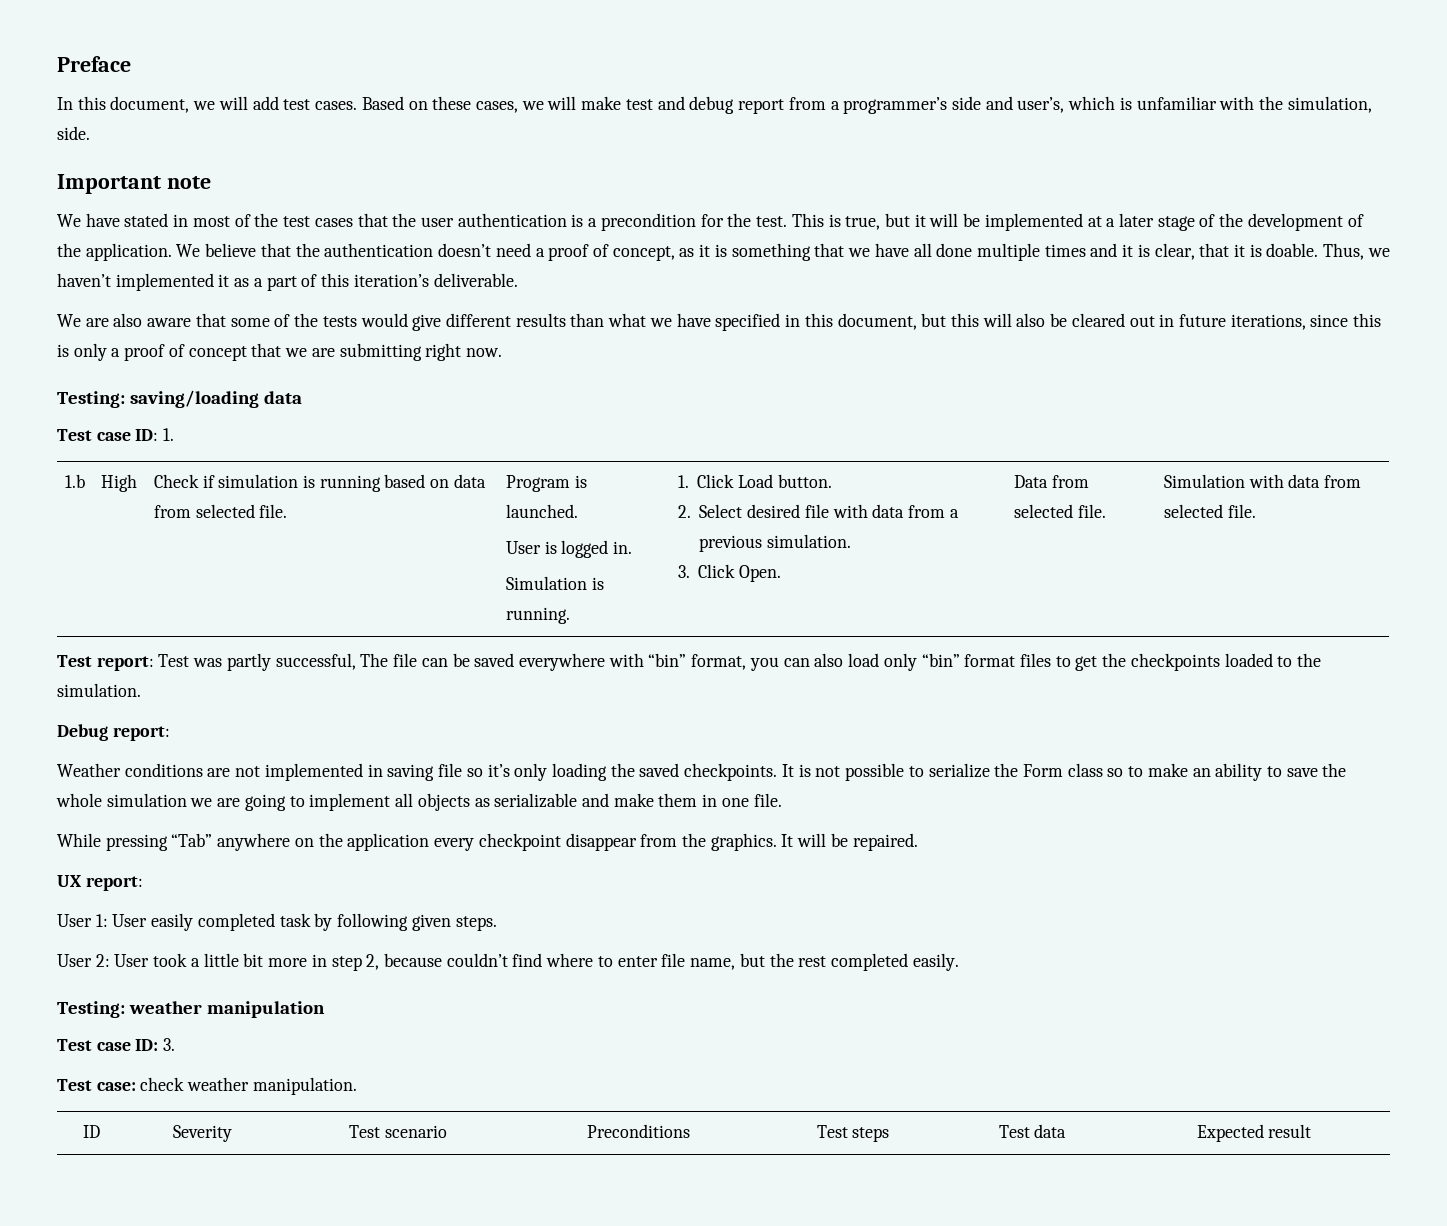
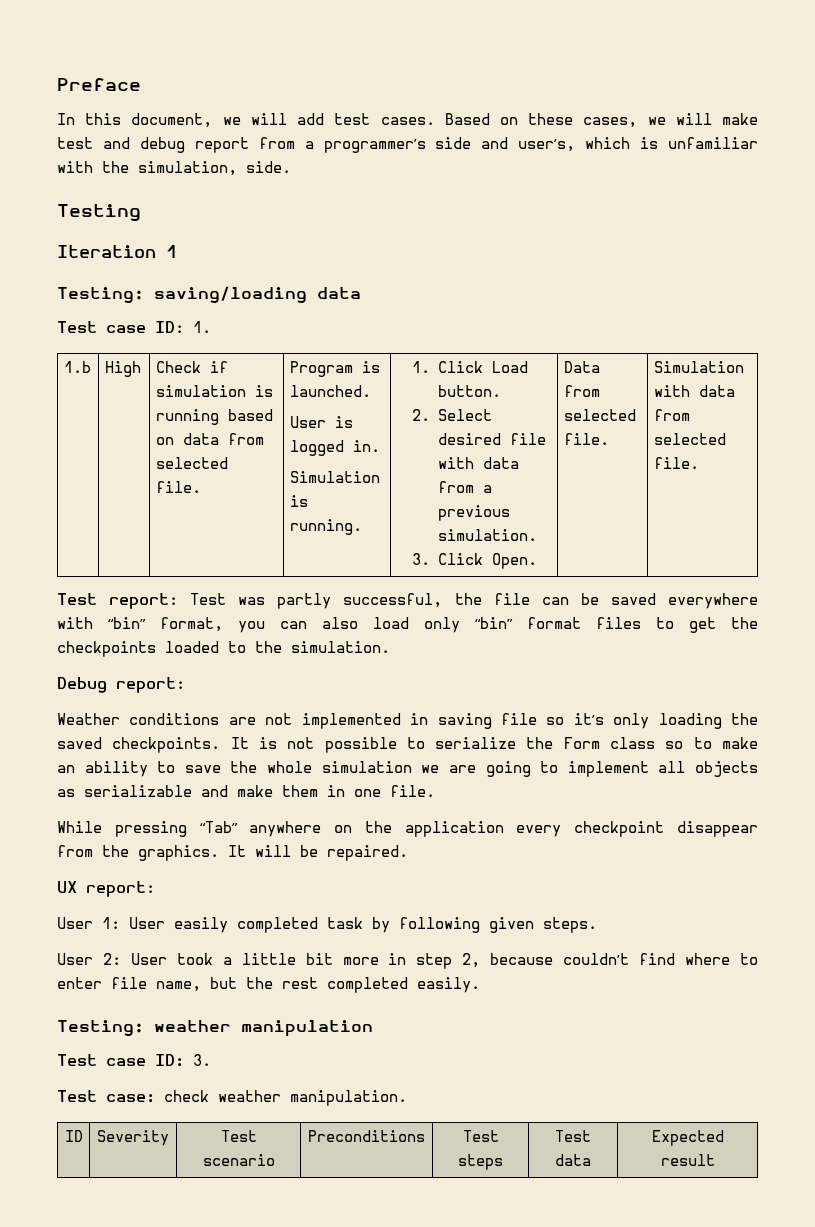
[57,174,211,194] [57,213,1364,231] [57,243,1390,261] [57,273,518,291] [57,313,1382,331] [57,343,502,361] Important note // We have stated in most of the test cases that the user authentication is a precondition for the test. This is true, but it will be implemented at a later stage of the development of the application. We believe that the authentication doesn’t need a proof of concept, as it is something that we have all done multiple times and it is clear, that it is doable. Thus, we haven’t implemented it as a part of this iteration’s deliverable. // We are also aware that some of the tests would give different results than what we have specified in this document, but this will also be cleared out in future iterations, since this is only a proof of concept that we are submitting right now. -> [57,204,141,222] [57,245,177,258] Testing // Iteration 1
[360,653,389,667] The -> [454,593,482,605] the

